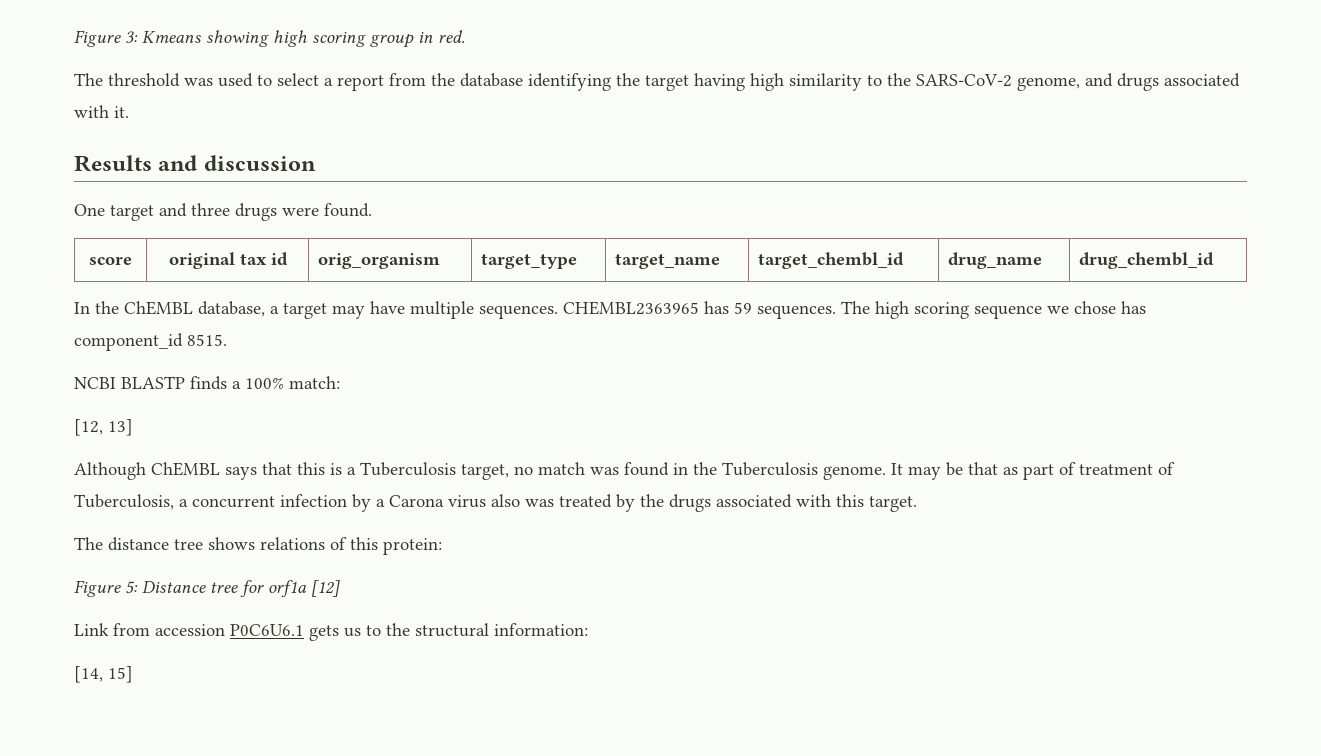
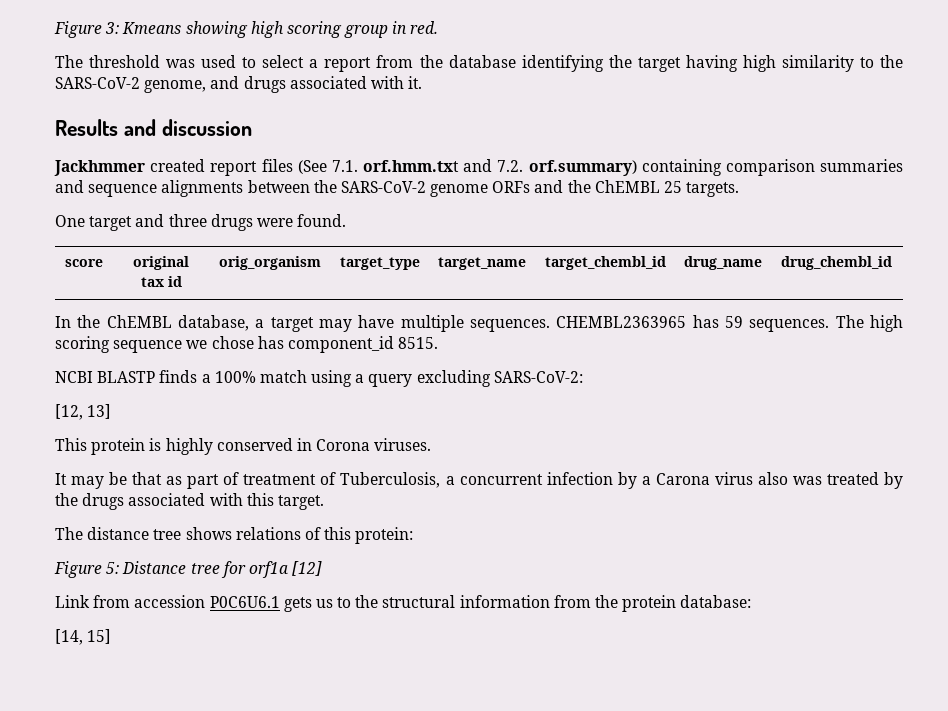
(316, 163) none -> [54,159,903,176] [55,180,740,197] // Jackhmmer created report files (See 7.1. orf.hmm.txt and 7.2. orf.summary) containing comparison summaries and sequence alignments between the SARS-CoV-2 genome ORFs and the ChEMBL 25 targets.
[289,376,340,389] [74,419,133,436] [74,462,886,480] match: // [12, 13] // Although ChEMBL says that this is a Tuberculosis target, no match was found in the Tuberculosis genome. -> [259,370,583,387] [55,404,112,420] [55,438,432,455] match using a query excluding SARS-CoV-2: // [12, 13] // This protein is highly conserved in Corona viruses. //
[494,623,588,636] information: -> [459,595,752,612] information from the protein database:

